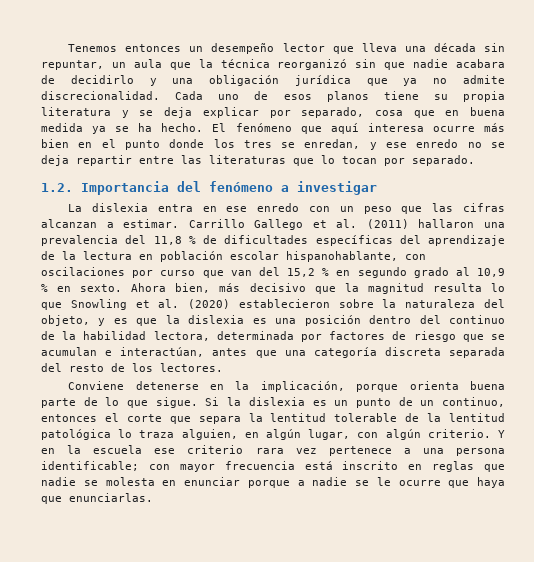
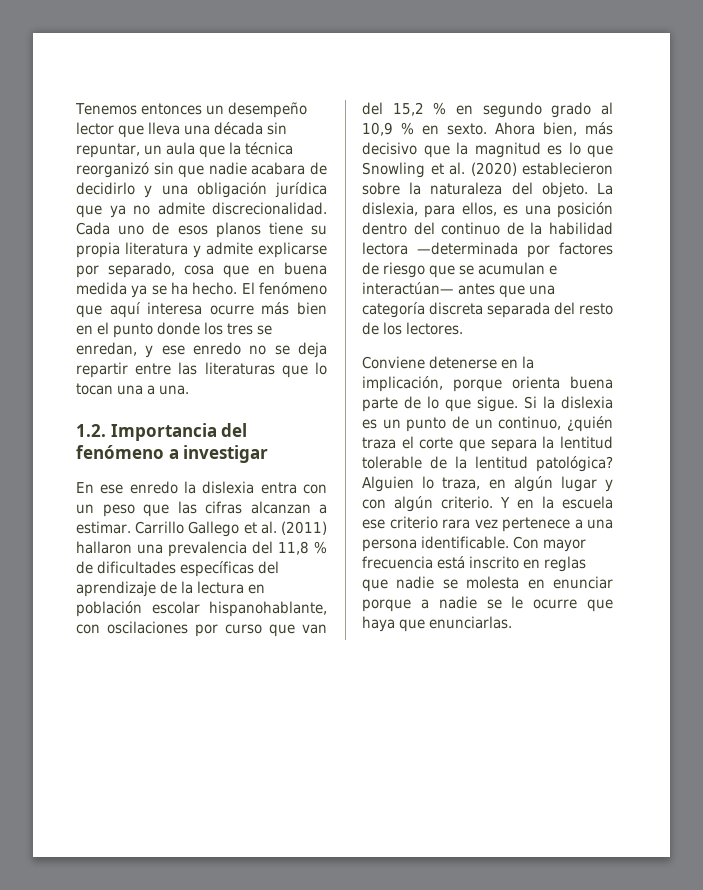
[139,107,259,118] se deja explicar -> [206,242,327,258] admite explicarse
[384,155,475,166] por separado. -> [117,385,189,395] una a una.
[68,203,300,212] La dislexia entra en ese enredo -> [76,481,297,494] En ese enredo la dislexia entra
[432,283,482,292] resulta -> [547,145,562,155] es
[41,315,245,326] objeto, y es que la dislexia -> [541,182,613,198] [362,202,497,218] objeto. La dislexia, para ellos,
[153,331,294,341] lectora, determinada -> [362,242,518,255] lectora —determinada
[120,347,205,357] interactúan, -> [362,282,454,295] interactúan—
[41,414,97,422] entonces -> [567,416,613,432] [362,437,396,449] ¿quién traza
[41,429,351,440] patológica lo traza alguien, en algún lugar, -> [536,456,613,472] [362,476,613,492] patológica? Alguien lo traza, en algún lugar y
[41,461,170,471] identificable; con -> [421,536,539,549] identificable. Con

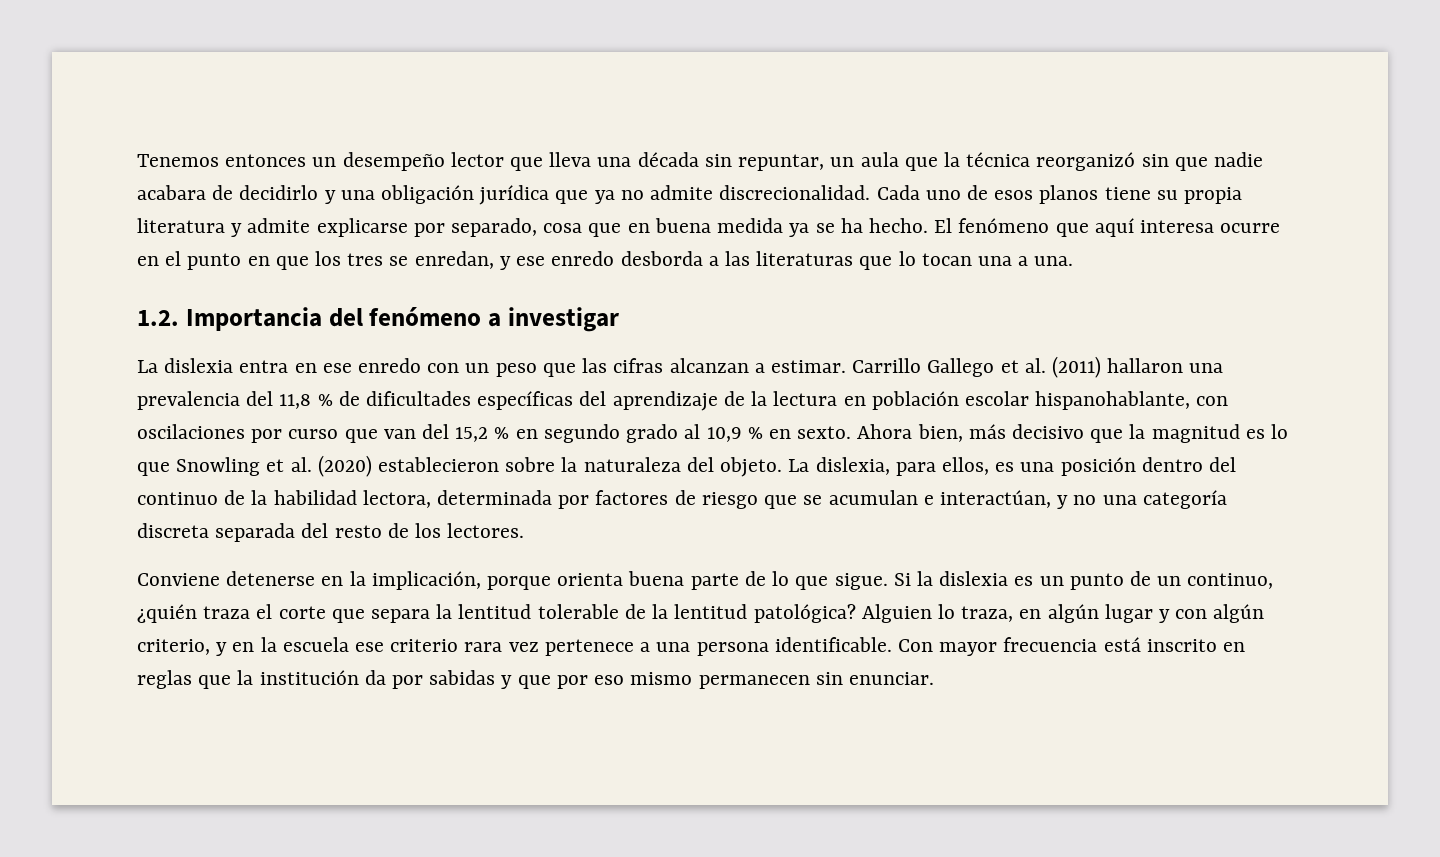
[261,302,327,315] más bien -> (1281, 228) none
[157,322,200,335] donde -> [247,256,309,270] en que
[249,342,327,358] [76,362,172,378] no se deja repartir entre -> [620,251,719,266] desborda a
[76,481,297,494] En ese enredo la dislexia entra -> [137,358,422,373] La dislexia entra en ese enredo
[362,242,518,255] lectora —determinada -> [362,490,553,508] lectora, determinada
[362,282,525,298] interactúan— antes que -> [939,490,1097,509] interactúan, y no
[441,496,510,509] criterio. Y -> [137,639,228,656] criterio, y
[396,576,613,589] [362,596,613,612] [362,616,512,632] nadie se molesta en enunciar porque a nadie se le ocurre que haya que enunciarlas. -> [237,670,934,689] la institución da por sabidas y que por eso mismo permanecen sin enunciar.

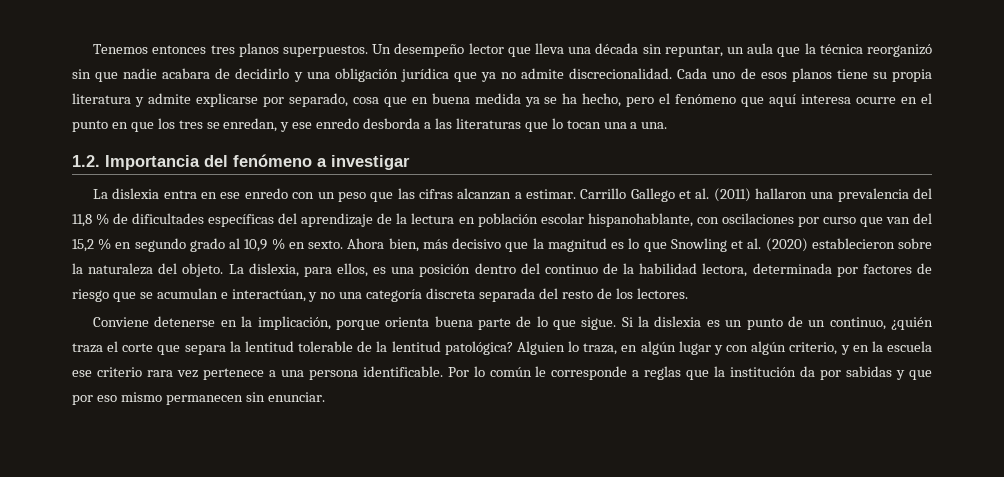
[312,157,337,167] un -> [210,43,392,57] tres planos superpuestos. Un
[868,218,953,233] hecho. El -> [582,93,671,107] hecho, pero el
[897,637,1245,656] Con mayor frecuencia está inscrito en -> [447,366,640,380] Por lo común le corresponde a

